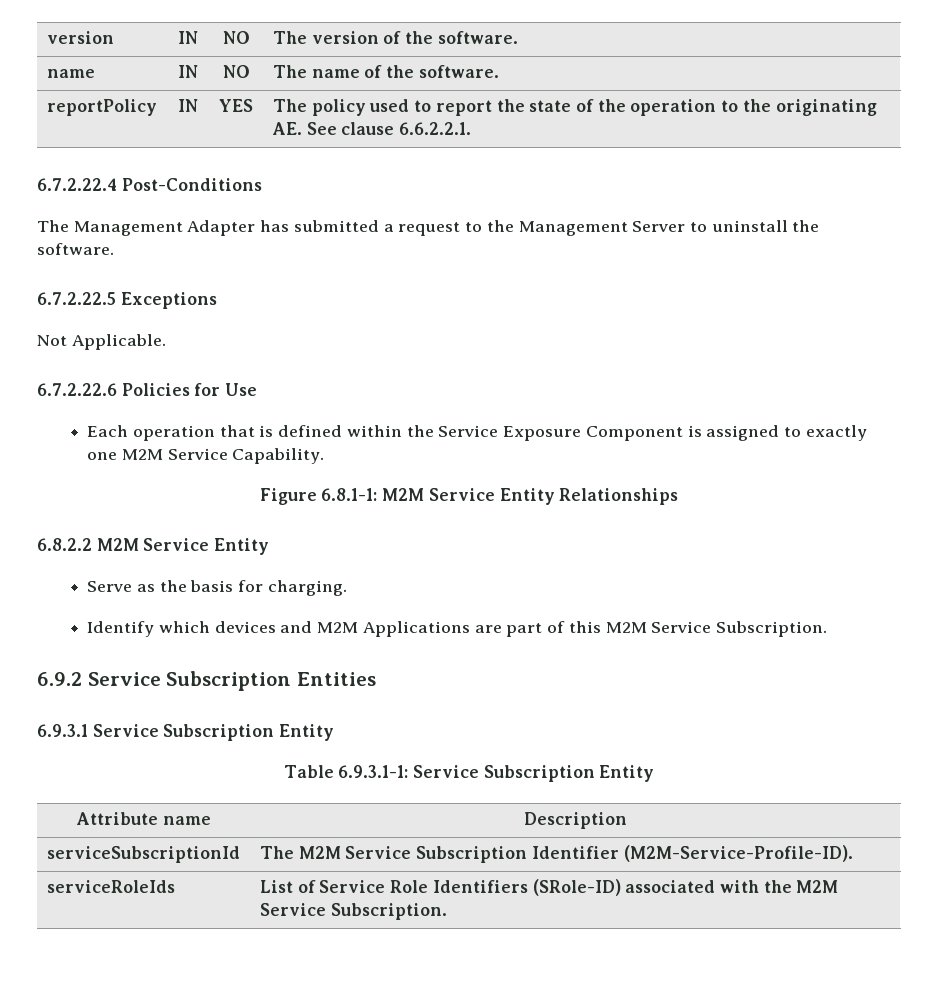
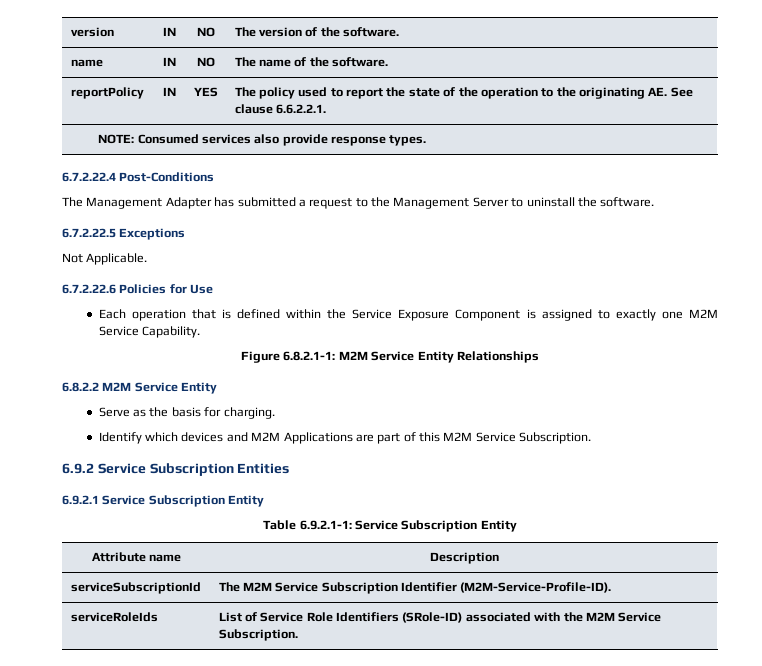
(472, 128) none -> [98,134,427,146] // NOTE: Consumed services also provide response types.
[321,488,378,501] 6.8.1-1: -> [283,351,336,361] 6.8.2.1-1:
[37,724,88,737] 6.9.3.1 -> [62,495,99,505] 6.9.2.1
[338,765,409,778] 6.9.3.1-1: -> [299,520,352,530] 6.9.2.1-1:

